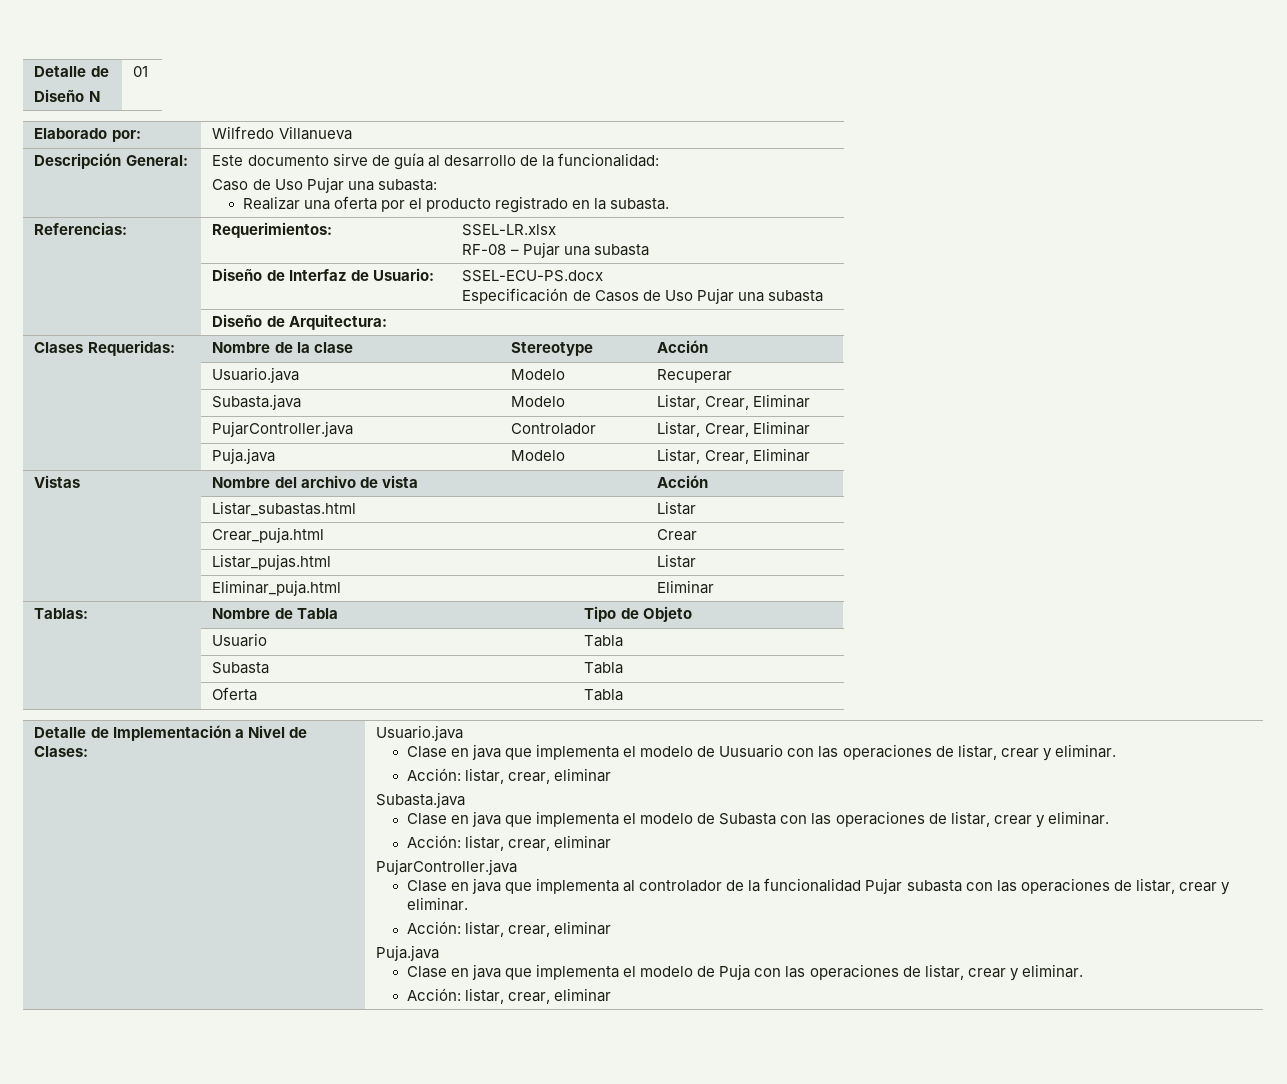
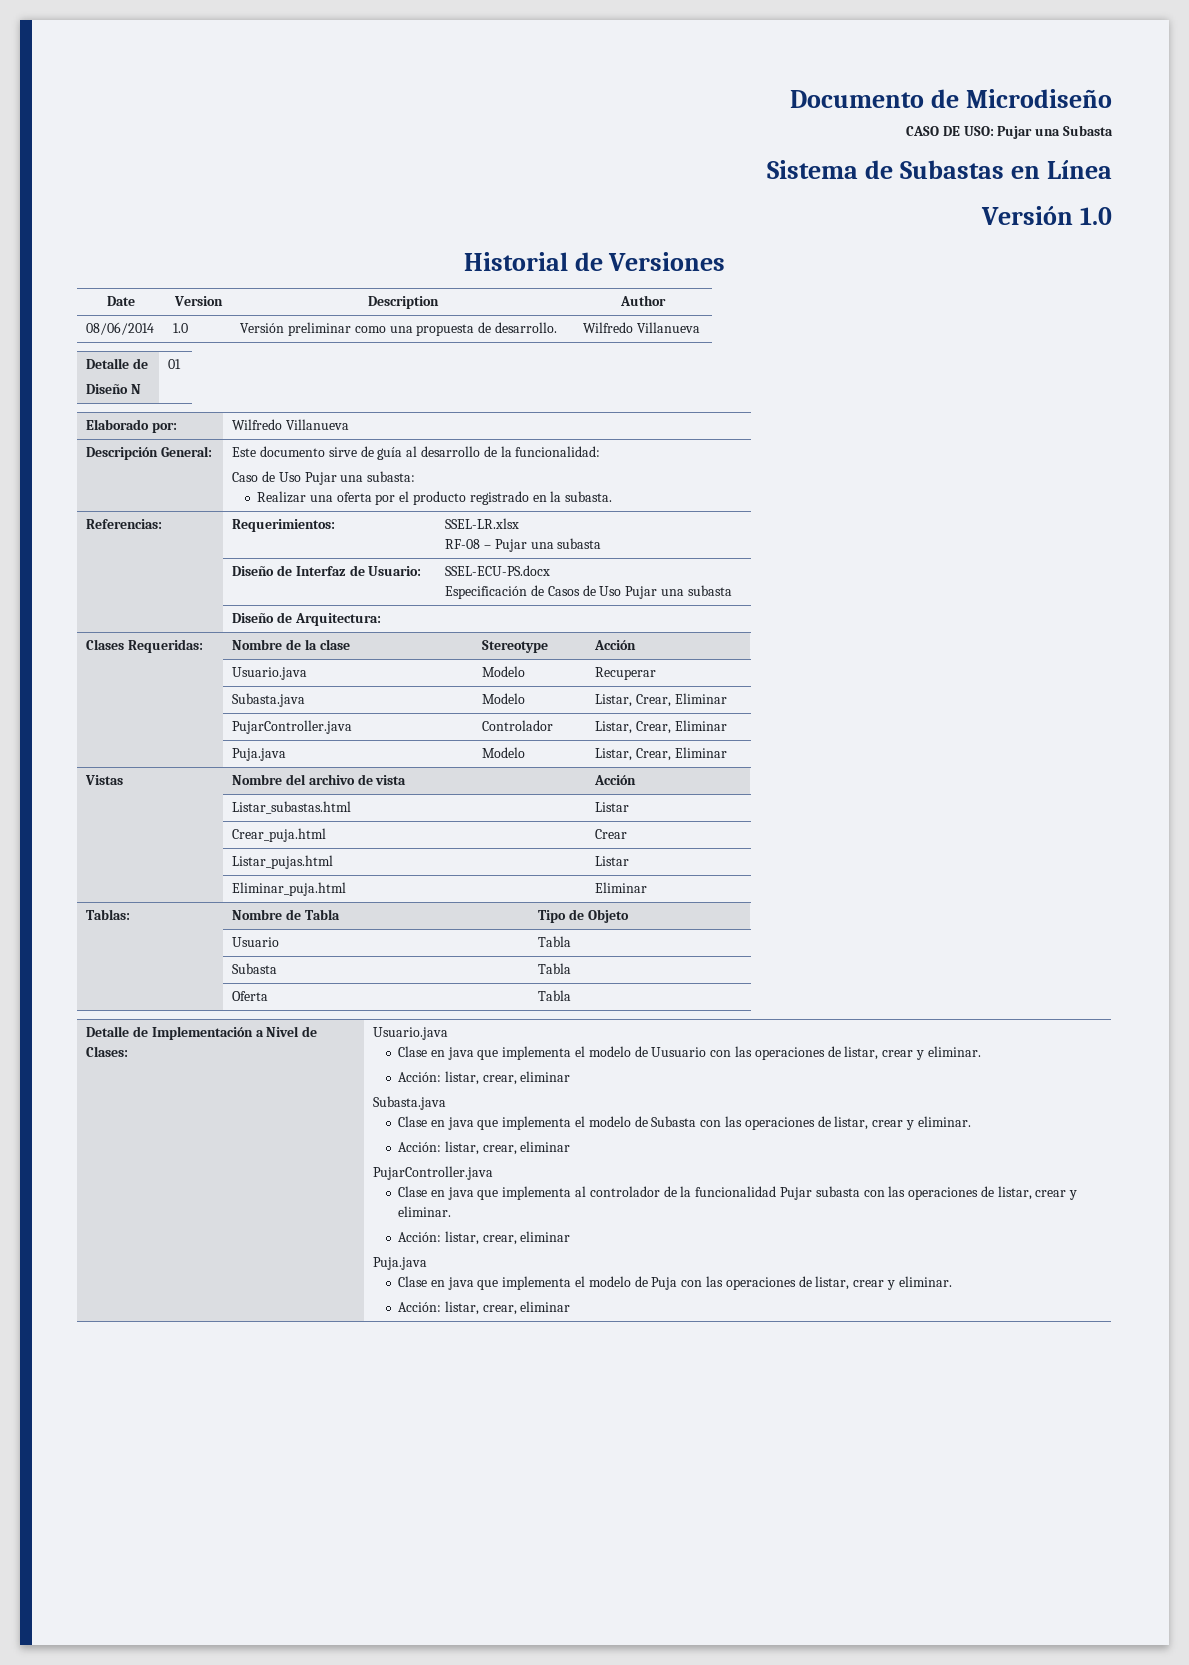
(34, 71) none -> [790,89,1112,108] [906,125,1113,139] [767,160,1112,179] [981,206,1112,225] [463,252,726,271] [107,296,135,306] [173,296,223,306] [368,296,439,309] [620,295,666,306] [86,322,155,335] [173,323,189,333] [240,322,557,336] [583,322,701,333] Documento de Microdiseño // CASO DE USO: Pujar una Subasta // Sistema de Subastas en Línea // Versión 1.0 // Historial de Versiones // Date | Version | Description | Author // 08/06/2014 | 1.0 | Versión preliminar como una propuesta de desarrollo. | Wilfredo Villanueva //

